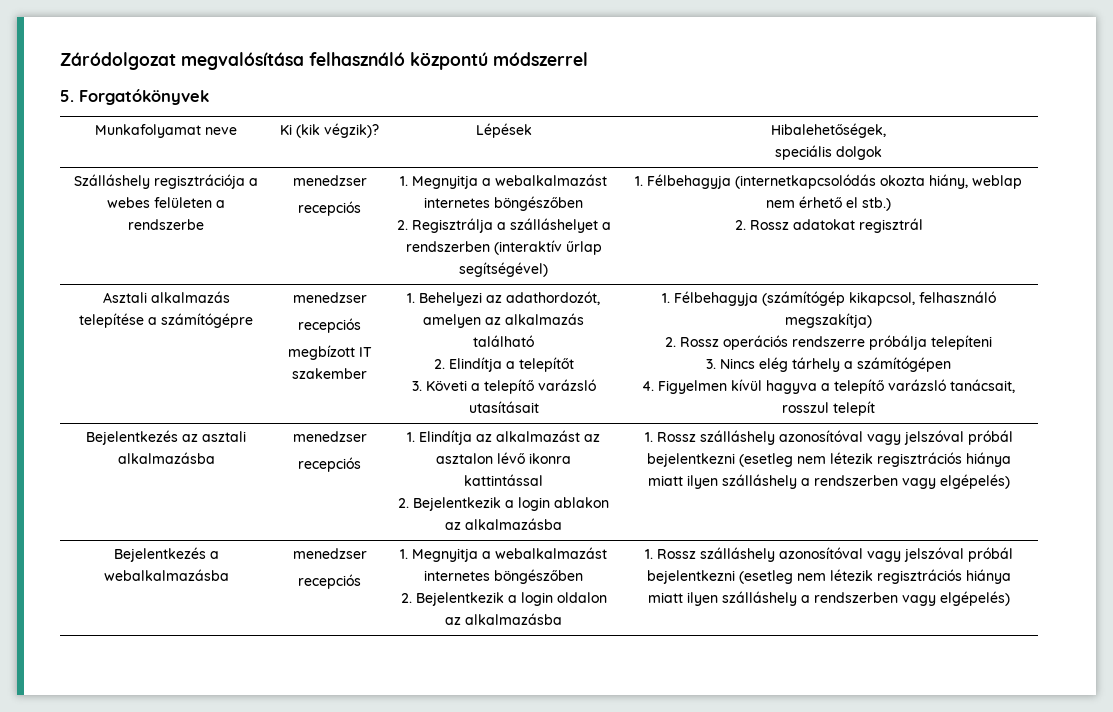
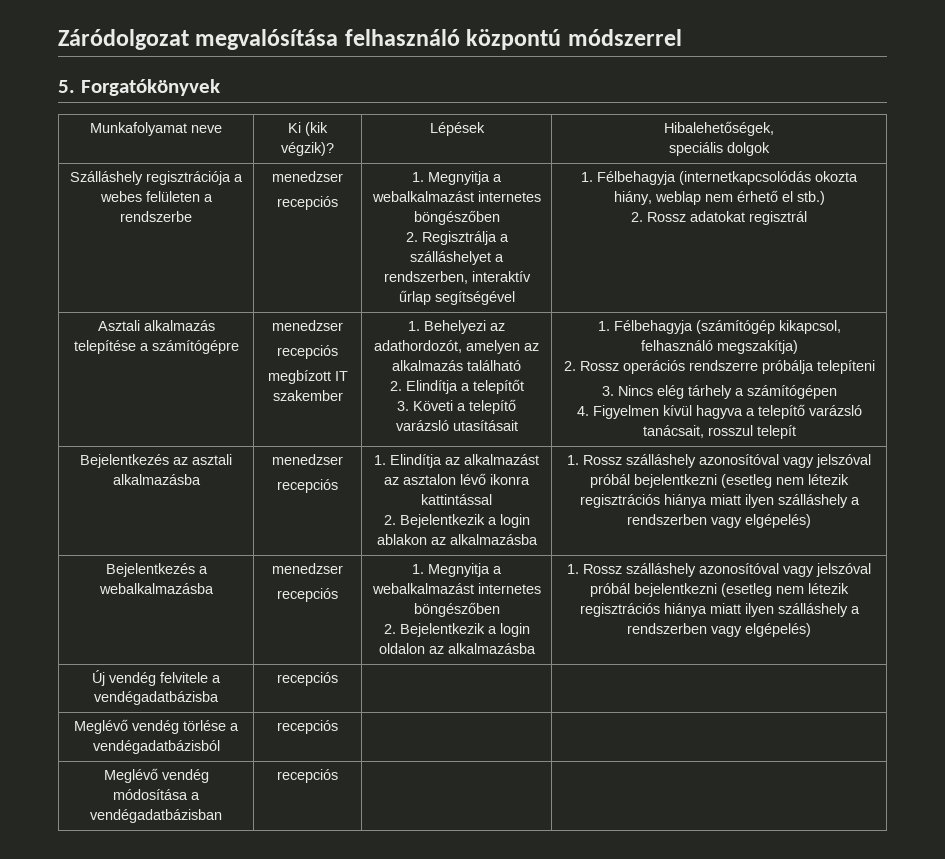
[405,240,602,255] [459,262,548,277] rendszerben (interaktív űrlap segítségével) -> [383,271,531,284] [398,290,515,305] rendszerben, interaktív űrlap segítségével
(1010, 598) none -> [92,670,221,686] [94,691,219,705] [277,672,338,686] [74,719,239,734] [92,740,220,754] [277,720,338,734] [103,768,209,783] [113,789,200,800] [90,809,222,823] [277,769,338,783] // Új vendég felvitele a vendégadatbázisba | recepciós | | // Meglévő vendég törlése a vendégadatbázisból | recepciós | | // Meglévő vendég módosítása a vendégadatbázisban | recepciós | |

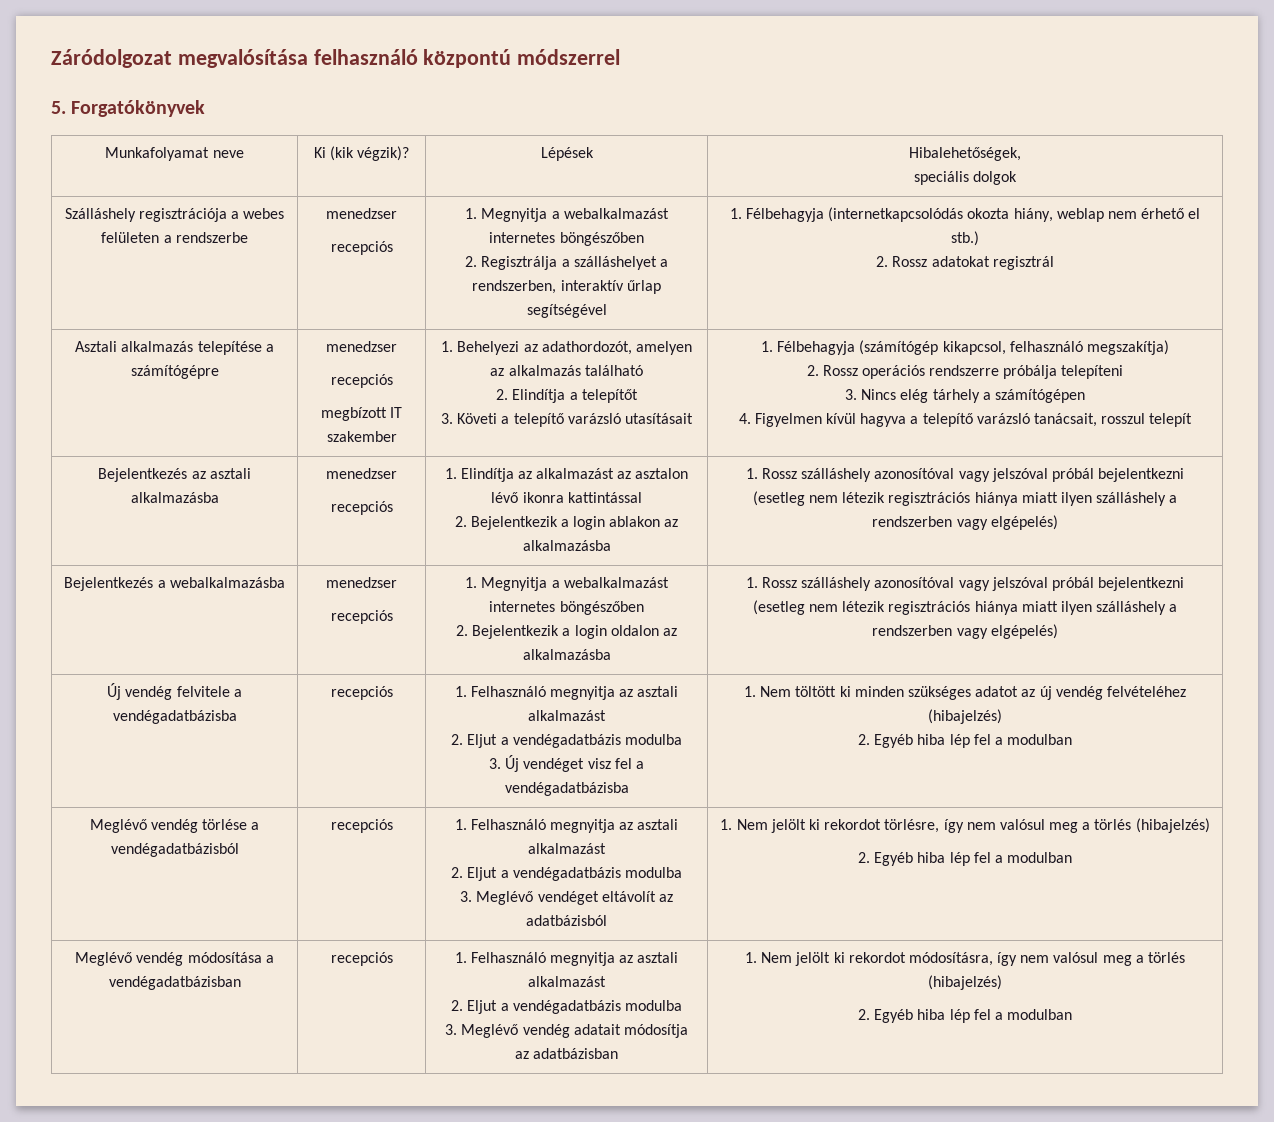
(338, 679) | -> [454,686,679,700] [528,710,606,721] [451,734,682,748] [489,755,644,772] [504,782,629,796] [744,686,1186,700] [928,709,1002,724] [857,734,1073,748] 1. Felhasználó megnyitja az asztali alkalmazást // 2. Eljut a vendégadatbázis modulba // 3. Új vendéget visz fel a vendégadatbázisba | 1. Nem töltött ki minden szükséges adatot az új vendég felvételéhez (hibajelzés) // 2. Egyéb hiba lép fel a modulban
(338, 727) | -> [454,819,679,833] [528,843,606,854] [451,867,682,881] [460,891,673,905] [526,915,607,926] [720,818,1210,833] [857,852,1073,866] 1. Felhasználó megnyitja az asztali alkalmazást // 2. Eljut a vendégadatbázis modulba // 3. Meglévő vendéget eltávolít az adatbázisból | 1. Nem jelölt ki rekordot törlésre, így nem valósul meg a törlés (hibajelzés) // 2. Egyéb hiba lép fel a modulban
(338, 776) | -> [454,952,679,966] [528,976,606,987] [451,1000,682,1014] [445,1024,688,1038] [514,1048,619,1059] [744,952,1186,966] [928,975,1002,990] [857,1009,1073,1023] 1. Felhasználó megnyitja az asztali alkalmazást // 2. Eljut a vendégadatbázis modulba // 3. Meglévő vendég adatait módosítja az adatbázisban | 1. Nem jelölt ki rekordot módosításra, így nem valósul meg a törlés (hibajelzés) // 2. Egyéb hiba lép fel a modulban

